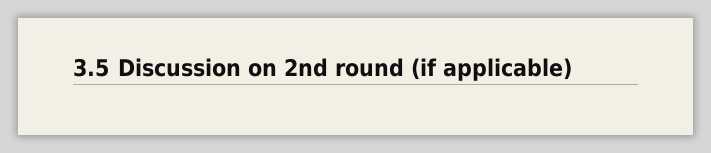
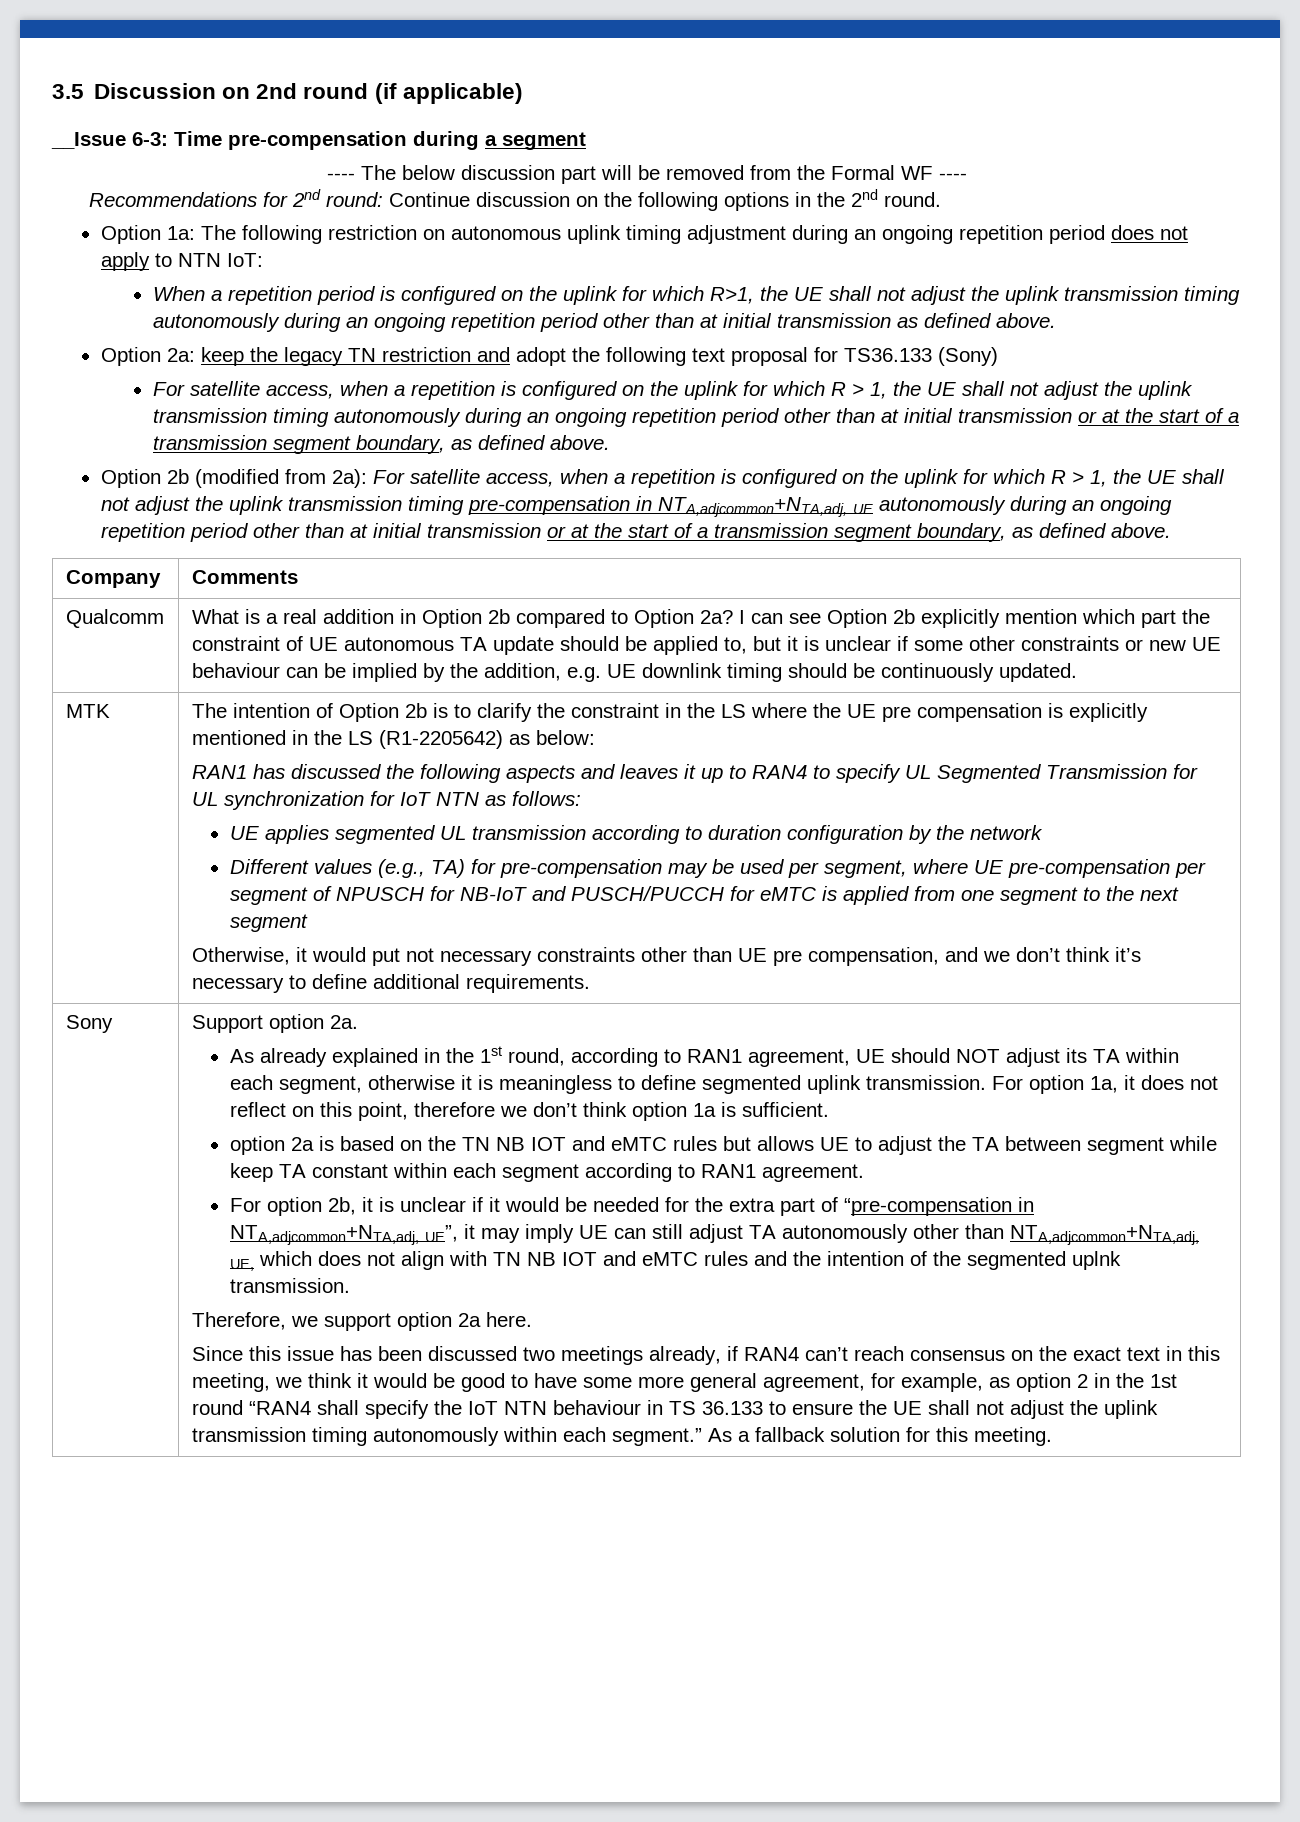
(572, 69) none -> [51,131,586,150] [326,165,967,184] [89,189,942,211] [100,225,1188,244] [100,252,263,271] [152,286,1240,305] [152,313,1056,332] [100,347,998,366] [152,381,1193,400] [152,408,1239,427] [152,435,610,454] [100,469,1225,488] [100,496,1172,517] [100,523,1171,542] [65,570,161,588] [191,570,298,584] [65,609,164,628] [191,609,1210,628] [191,636,1221,655] [191,663,1077,682] [65,704,110,718] [191,703,1148,722] [191,730,595,749] [191,764,1198,783] [191,791,581,810] [229,825,1043,844] [229,859,1206,878] [229,886,1179,905] [229,914,308,932] [191,947,1141,966] [191,974,590,993] [65,1015,113,1033] [191,1014,358,1033] [229,1046,1179,1067] [229,1075,1218,1094] [229,1102,829,1121] [229,1136,1217,1155] [229,1163,864,1182] [229,1197,1034,1216] [229,1224,1199,1245] [229,1251,1121,1271] [229,1278,350,1293] [191,1312,532,1331] [191,1346,1220,1365] [191,1373,1177,1392] [191,1400,1158,1419] [191,1427,1052,1446] // __Issue 6-3: Time pre-compensation during a segment // ---- The below discussion part will be removed from the Formal WF ---- // Recommendations for 2nd round: Continue discussion on the following options in the 2nd round. // Option 1a: The following restriction on autonomous uplink timing adjustment during an ongoing repetition period does not apply to NTN IoT: // When a repetition period is configured on the uplink for which R>1, the UE shall not adjust the uplink transmission timing autonomously during an ongoing repetition period other than at initial transmission as defined above. // Option 2a: keep the legacy TN restriction and adopt the following text proposal for TS36.133 (Sony) // For satellite access, when a repetition is configured on the uplink for which R > 1, the UE shall not adjust the uplink transmission timing autonomously during an ongoing repetition period other than at initial transmission or at the start of a transmission segment boundary, as defined above. // Option 2b (modified from 2a): For satellite access, when a repetition is configured on the uplink for which R > 1, the UE shall not adjust the uplink transmission timing pre-compensation in NTA,adjcommon+NTA,adj, UE autonomously during an ongoing repetition period other than at initial transmission or at the start of a transmission segment boundary, as defined above. // Company | Comments // Qualcomm | What is a real addition in Option 2b compared to Option 2a? I can see Option 2b explicitly mention which part the constraint of UE autonomous TA update should be applied to, but it is unclear if some other constraints or new UE behaviour can be implied by the addition, e.g. UE downlink timing should be continuously updated. // MTK | The intention of Option 2b is to clarify the constraint in the LS where the UE pre compensation is explicitly mentioned in the LS (R1-2205642) as below: // RAN1 has discussed the following aspects and leaves it up to RAN4 to specify UL Segmented Transmission for UL synchronization for IoT NTN as follows: // UE applies segmented UL transmission according to duration configuration by the network // Different values (e.g., TA) for pre-compensation may be used per segment, where UE pre-compensation per segment of NPUSCH for NB-IoT and PUSCH/PUCCH for eMTC is applied from one segment to the next segment // Otherwise, it would put not necessary constraints other than UE pre compensation, and we don’t think it’s necessary to define additional requirements. // Sony | Support option 2a. // As already explained in the 1st round, according to RAN1 agreement, UE should NOT adjust its TA within each segment, otherwise it is meaningless to define segmented uplink transmission. For option 1a, it does not reflect on this point, therefore we don’t think option 1a is sufficient. // option 2a is based on the TN NB IOT and eMTC rules but allows UE to adjust the TA between segment while keep TA constant within each segment according to RAN1 agreement. // For option 2b, it is unclear if it would be needed for the extra part of “pre-compensation in NTA,adjcommon+NTA,adj, UE”, it may imply UE can still adjust TA autonomously other than NTA,adjcommon+NTA,adj, UE, which does not align with TN NB IOT and eMTC rules and the intention of the segmented uplnk transmission. // Therefore, we support option 2a here. // Since this issue has been discussed two meetings already, if RAN4 can’t reach consensus on the exact text in this meeting, we think it would be good to have some more general agreement, for example, as option 2 in the 1st round “RAN4 shall specify the IoT NTN behaviour in TS 36.133 to ensure the UE shall not adjust the uplink transmission timing autonomously within each segment.” As a fallback solution for this meeting.

